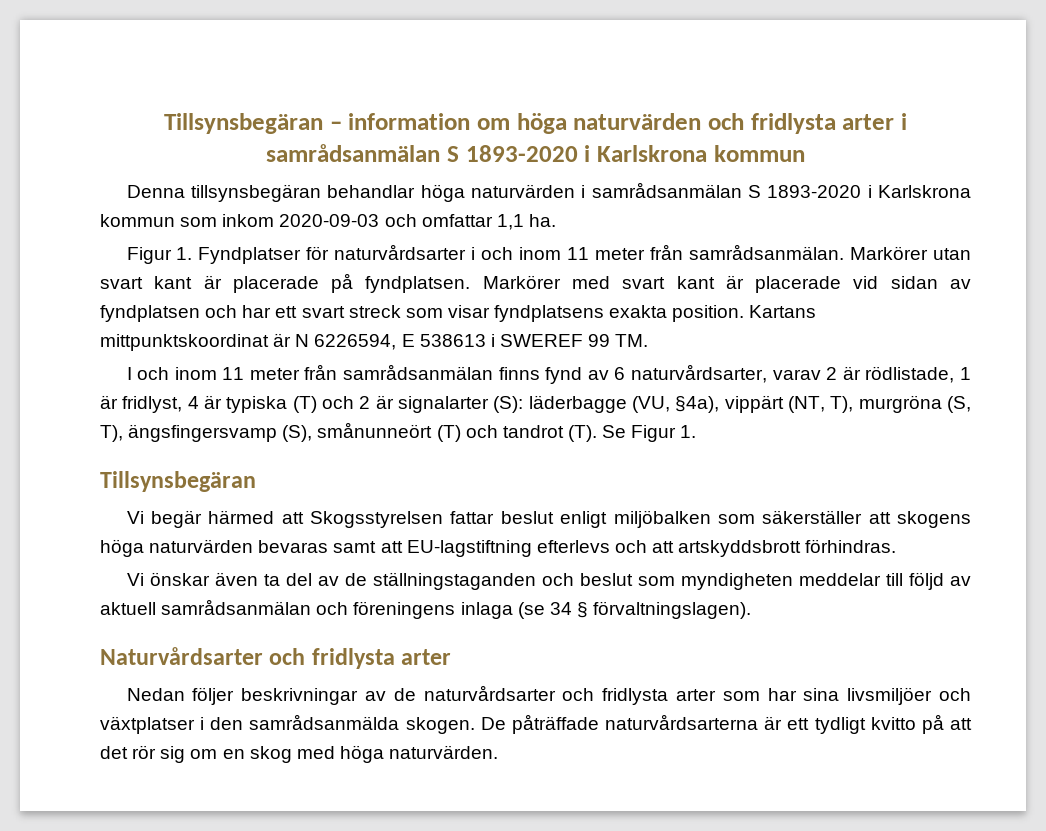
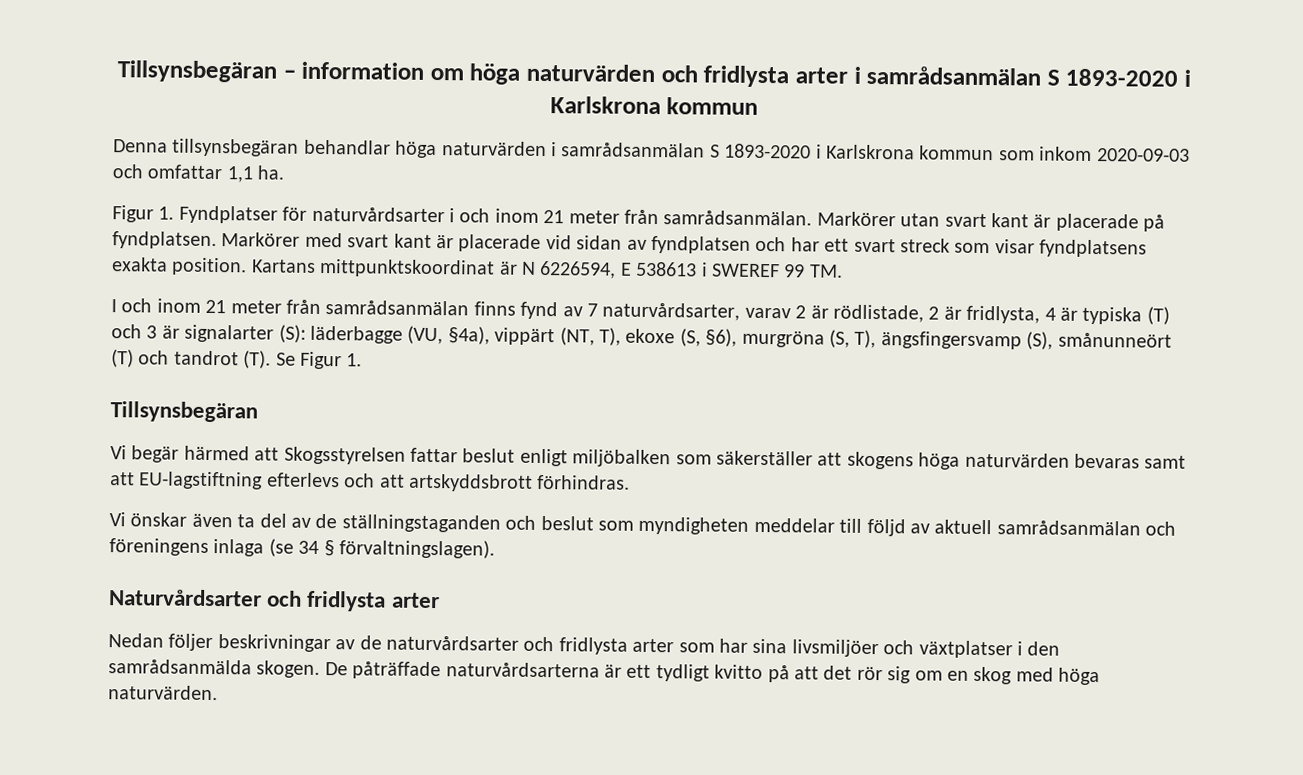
[567,247,590,260] 11 -> [543,210,565,224] 21
[222,367,245,380] 11 -> [205,299,227,314] 21
[614,367,626,380] 6 -> [587,303,598,317] 7
[960,367,972,380] [100,395,183,413] 1 är fridlyst, -> [928,305,1041,324] 2 är fridlysta,
[359,396,371,409] 2 -> [146,325,158,339] 3
(854, 404) none -> [625,328,738,347] ekoxe (S, §6),

